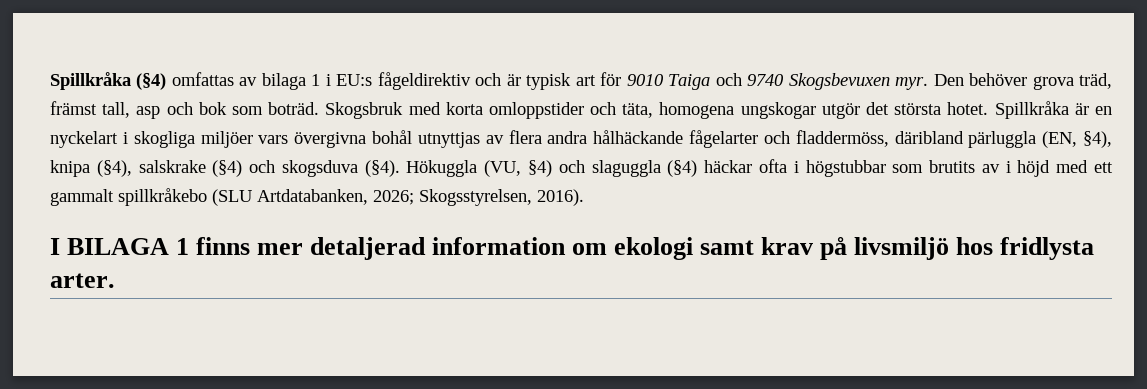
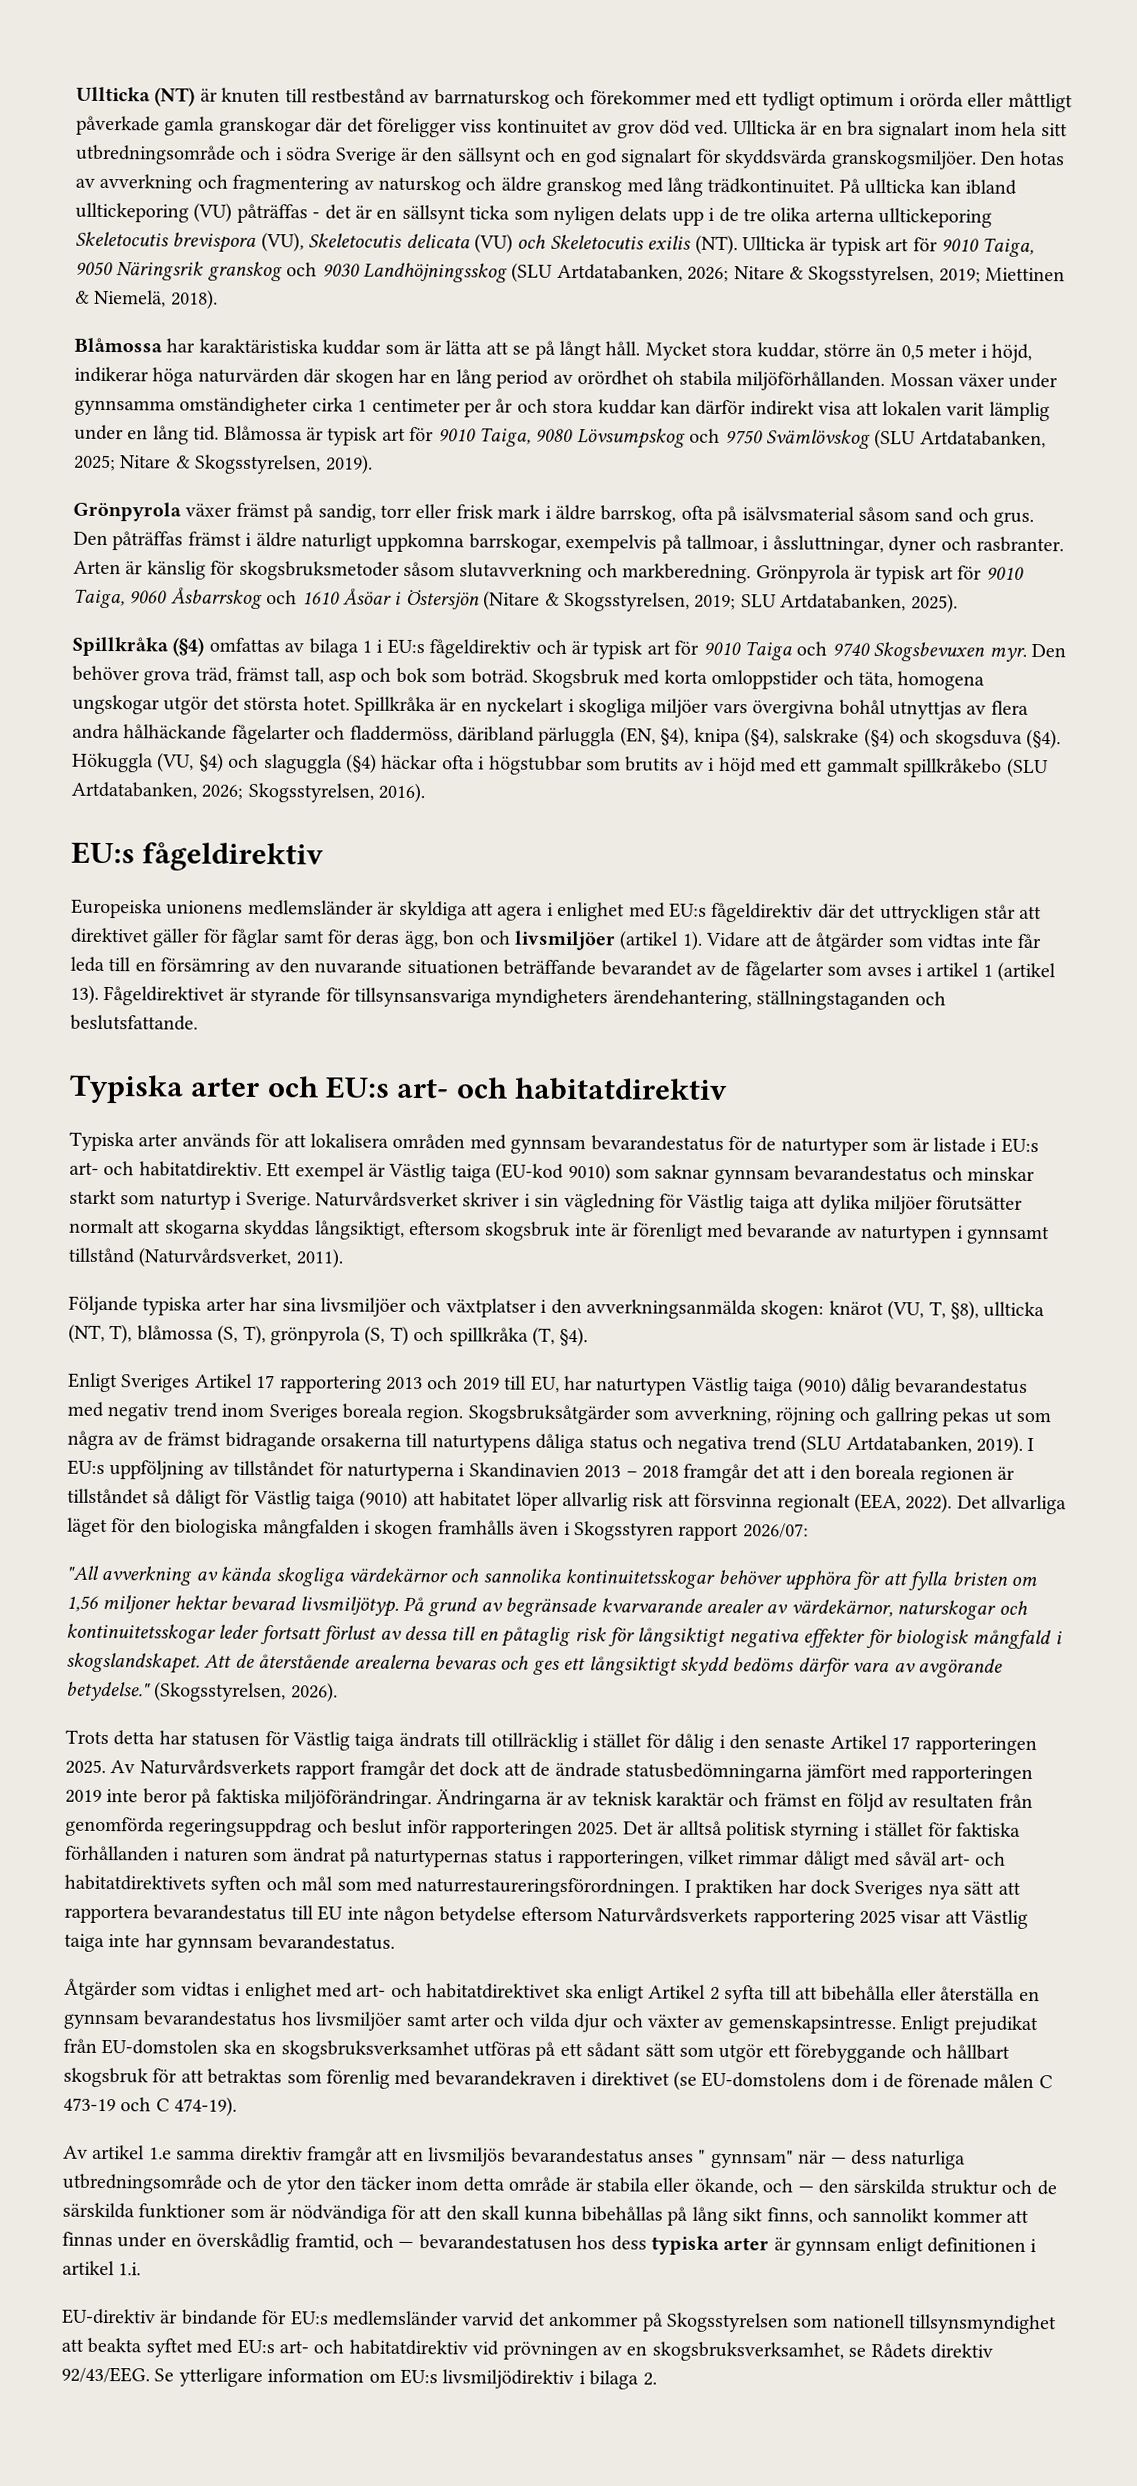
(50, 81) none -> [76,86,1073,113] [76,115,1068,141] [75,144,1066,170] [75,173,1017,197] [75,202,993,228] [75,231,1035,257] [75,261,1066,286] [75,289,218,310] [74,337,1032,363] [74,366,1059,392] [74,396,1050,422] [74,424,1046,450] [73,454,373,475] [73,501,1035,527] [73,531,1064,556] [73,560,1024,585] [73,587,958,614] Ullticka (NT) är knuten till restbestånd av barrnaturskog och förekommer med ett tydligt optimum i orörda eller måttligt påverkade gamla granskogar där det föreligger viss kontinuitet av grov död ved. Ullticka är en bra signalart inom hela sitt utbredningsområde och i södra Sverige är den sällsynt och en god signalart för skyddsvärda granskogsmiljöer. Den hotas av avverkning och fragmentering av naturskog och äldre granskog med lång trädkontinuitet. På ullticka kan ibland ulltickeporing (VU) påträffas - det är en sällsynt ticka som nyligen delats upp i de tre olika arterna ulltickeporing Skeletocutis brevispora (VU), Skeletocutis delicata (VU) och Skeletocutis exilis (NT). Ullticka är typisk art för 9010 Taiga, 9050 Näringsrik granskog och 9030 Landhöjningsskog (SLU Artdatabanken, 2026; Nitare & Skogsstyrelsen, 2019; Miettinen & Niemelä, 2018). // Blåmossa har karaktäristiska kuddar som är lätta att se på långt håll. Mycket stora kuddar, större än 0,5 meter i höjd, indikerar höga naturvärden där skogen har en lång period av orördhet oh stabila miljöförhållanden. Mossan växer under gynnsamma omständigheter cirka 1 centimeter per år och stora kuddar kan därför indirekt visa att lokalen varit lämplig under en lång tid. Blåmossa är typisk art för 9010 Taiga, 9080 Lövsumpskog och 9750 Svämlövskog (SLU Artdatabanken, 2025; Nitare & Skogsstyrelsen, 2019). // Grönpyrola växer främst på sandig, torr eller frisk mark i äldre barrskog, ofta på isälvsmaterial såsom sand och grus. Den påträffas främst i äldre naturligt uppkomna barrskogar, exempelvis på tallmoar, i åssluttningar, dyner och rasbranter. Arten är känslig för skogsbruksmetoder såsom slutavverkning och markberedning. Grönpyrola är typisk art för 9010 Taiga, 9060 Åsbarrskog och 1610 Åsöar i Östersjön (Nitare & Skogsstyrelsen, 2019; SLU Artdatabanken, 2025). //
[50,236,1095,260] [50,273,115,288] I BILAGA 1 finns mer detaljerad information om ekologi samt krav på livsmiljö hos fridlysta arter. -> [71,841,325,872] [71,898,1043,924] [70,927,1042,953] [70,956,1057,983] [70,984,946,1011] [70,1014,198,1031] [69,1074,729,1104] [69,1131,1039,1156] [69,1160,1035,1185] [69,1189,1024,1215] [69,1218,1050,1245] [68,1247,343,1269] [68,1295,1046,1321] [68,1323,589,1348] [68,1372,1029,1398] [67,1401,1051,1427] [67,1430,1035,1456] [67,1459,1016,1485] [67,1488,1068,1515] [67,1517,809,1542] [66,1565,1037,1591] [66,1594,1028,1620] [66,1623,1062,1650] [66,1652,1003,1678] [66,1681,338,1703] [65,1729,1037,1756] [65,1759,1034,1785] [65,1788,1033,1813] [65,1816,1021,1841] [65,1845,1007,1870] [64,1874,1021,1900] [64,1904,1029,1929] [64,1933,395,1953] [64,1978,1040,2005] [63,2010,1039,2036] [63,2038,1010,2064] [63,2067,1053,2091] [63,2096,238,2117] [63,2144,967,2170] [62,2173,1057,2196] [62,2202,1030,2227] [62,2231,1038,2257] [62,2260,142,2276] [62,2308,1058,2335] [61,2337,993,2362] [61,2366,657,2390] EU:s fågeldirektiv // Europeiska unionens medlemsländer är skyldiga att agera i enlighet med EU:s fågeldirektiv där det uttryckligen står att direktivet gäller för fåglar samt för deras ägg, bon och livsmiljöer (artikel 1). Vidare att de åtgärder som vidtas inte får leda till en försämring av den nuvarande situationen beträffande bevarandet av de fågelarter som avses i artikel 1 (artikel 13). Fågeldirektivet är styrande för tillsynsansvariga myndigheters ärendehantering, ställningstaganden och beslutsfattande. // Typiska arter och EU:s art- och habitatdirektiv // Typiska arter används för att lokalisera områden med gynnsam bevarandestatus för de naturtyper som är listade i EU:s art- och habitatdirektiv. Ett exempel är Västlig taiga (EU-kod 9010) som saknar gynnsam bevarandestatus och minskar starkt som naturtyp i Sverige. Naturvårdsverket skriver i sin vägledning för Västlig taiga att dylika miljöer förutsätter normalt att skogarna skyddas långsiktigt, eftersom skogsbruk inte är förenligt med bevarande av naturtypen i gynnsamt tillstånd (Naturvårdsverket, 2011). // Följande typiska arter har sina livsmiljöer och växtplatser i den avverkningsanmälda skogen: knärot (VU, T, §8), ullticka (NT, T), blåmossa (S, T), grönpyrola (S, T) och spillkråka (T, §4). // Enligt Sveriges Artikel 17 rapportering 2013 och 2019 till EU, har naturtypen Västlig taiga (9010) dålig bevarandestatus med negativ trend inom Sveriges boreala region. Skogsbruksåtgärder som avverkning, röjning och gallring pekas ut som några av de främst bidragande orsakerna till naturtypens dåliga status och negativa trend (SLU Artdatabanken, 2019). I EU:s uppföljning av tillståndet för naturtyperna i Skandinavien 2013 – 2018 framgår det att i den boreala regionen är tillståndet så dåligt för Västlig taiga (9010) att habitatet löper allvarlig risk att försvinna regionalt (EEA, 2022). Det allvarliga läget för den biologiska mångfalden i skogen framhålls även i Skogsstyren rapport 2026/07: // "All avverkning av kända skogliga värdekärnor och sannolika kontinuitetsskogar behöver upphöra för att fylla bristen om 1,56 miljoner hektar bevarad livsmiljötyp. På grund av begränsade kvarvarande arealer av värdekärnor, naturskogar och kontinuitetsskogar leder fortsatt förlust av dessa till en påtaglig risk för långsiktigt negativa effekter för biologisk mångfald i skogslandskapet. Att de återstående arealerna bevaras och ges ett långsiktigt skydd bedöms därför vara av avgörande betydelse." (Skogsstyrelsen, 2026). // Trots detta har statusen för Västlig taiga ändrats till otillräcklig i stället för dålig i den senaste Artikel 17 rapporteringen 2025. Av Naturvårdsverkets rapport framgår det dock att de ändrade statusbedömningarna jämfört med rapporteringen 2019 inte beror på faktiska miljöförändringar. Ändringarna är av teknisk karaktär och främst en följd av resultaten från genomförda regeringsuppdrag och beslut inför rapporteringen 2025. Det är alltså politisk styrning i stället för faktiska förhållanden i naturen som ändrat på naturtypernas status i rapporteringen, vilket rimmar dåligt med såväl art- och habitatdirektivets syften och mål som med naturrestaureringsförordningen. I praktiken har dock Sveriges nya sätt att rapportera bevarandestatus till EU inte någon betydelse eftersom Naturvårdsverkets rapportering 2025 visar att Västlig taiga inte har gynnsam bevarandestatus. // Åtgärder som vidtas i enlighet med art- och habitatdirektivet ska enligt Artikel 2 syfta till att bibehålla eller återställa en gynnsam bevarandestatus hos livsmiljöer samt arter och vilda djur och växter av gemenskapsintresse. Enligt prejudikat från EU-domstolen ska en skogsbruksverksamhet utföras på ett sådant sätt som utgör ett förebyggande och hållbart skogsbruk för att betraktas som förenlig med bevarandekraven i direktivet (se EU-domstolens dom i de förenade målen C 473-19 och C 474-19). // Av artikel 1.e samma direktiv framgår att en livsmiljös bevarandestatus anses " gynnsam" när — dess naturliga utbredningsområde och de ytor den täcker inom detta område är stabila eller ökande, och — den särskilda struktur och de särskilda funktioner som är nödvändiga för att den skall kunna bibehållas på lång sikt finns, och sannolikt kommer att finnas under en överskådlig framtid, och — bevarandestatusen hos dess typiska arter är gynnsam enligt definitionen i artikel 1.i. // EU-direktiv är bindande för EU:s medlemsländer varvid det ankommer på Skogsstyrelsen som nationell tillsynsmyndighet att beakta syftet med EU:s art- och habitatdirektiv vid prövningen av en skogsbruksverksamhet, se Rådets direktiv 92/43/EEG. Se ytterligare information om EU:s livsmiljödirektiv i bilaga 2.

